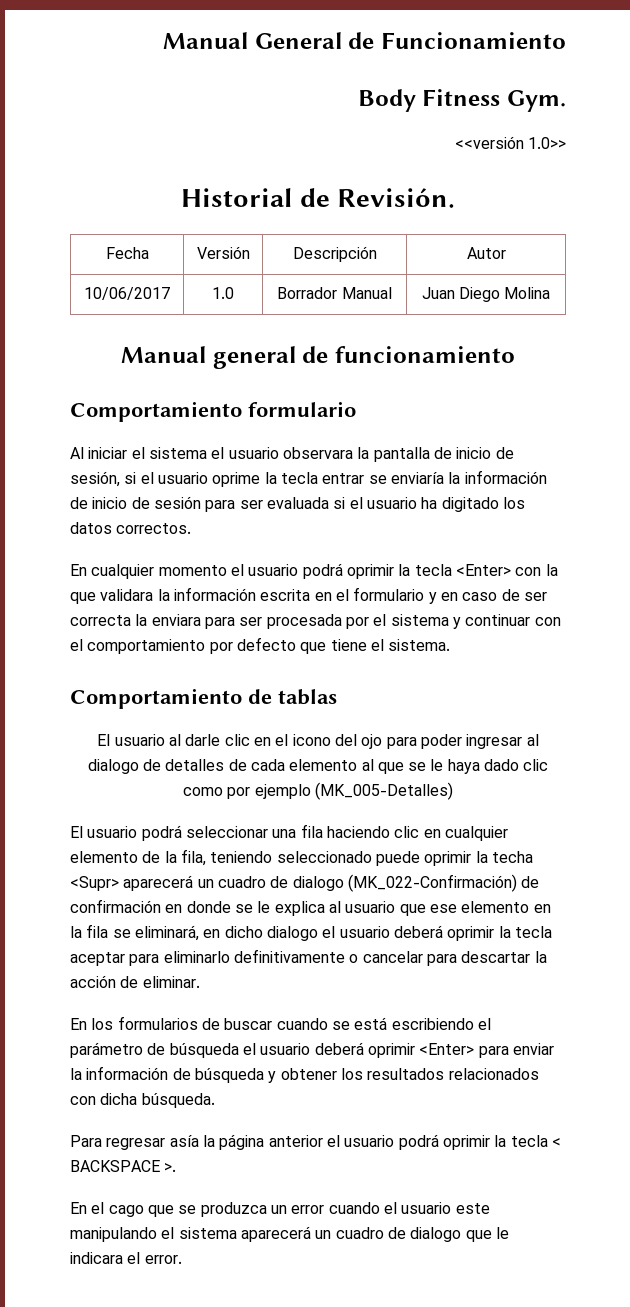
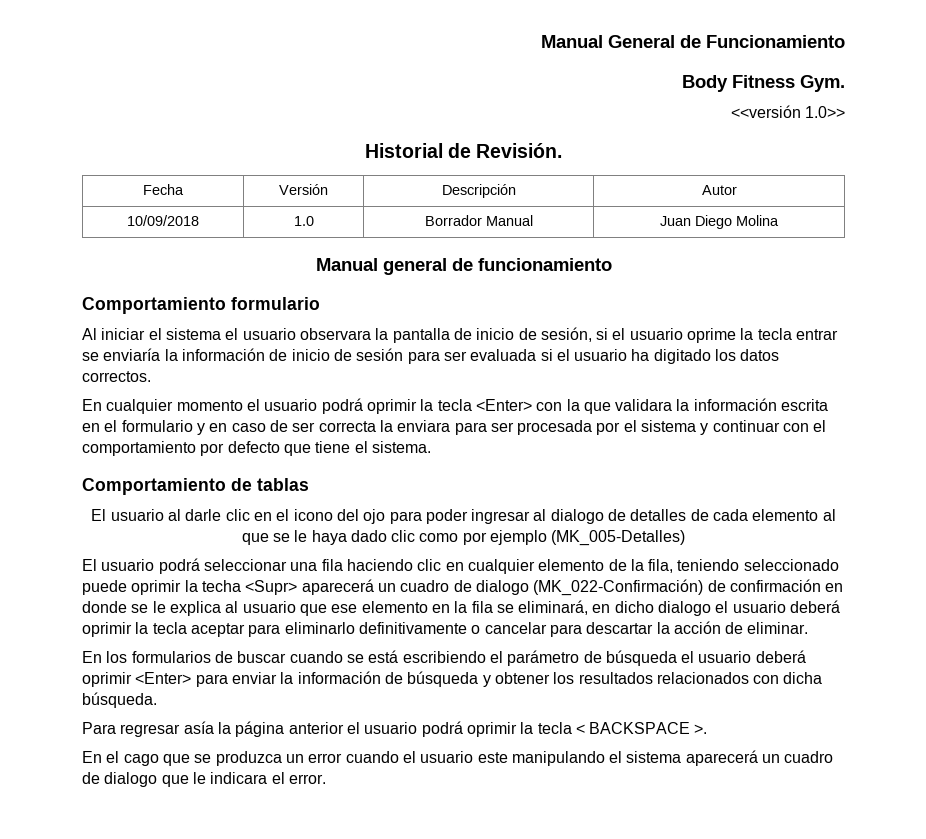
[84,287,170,300] 10/06/2017 -> [127,215,199,226] 10/09/2018

